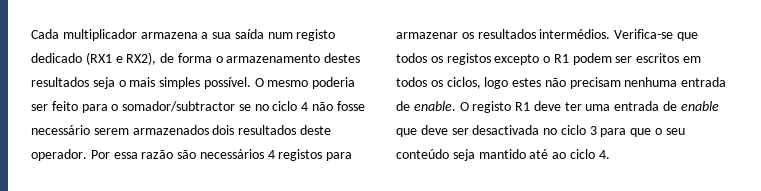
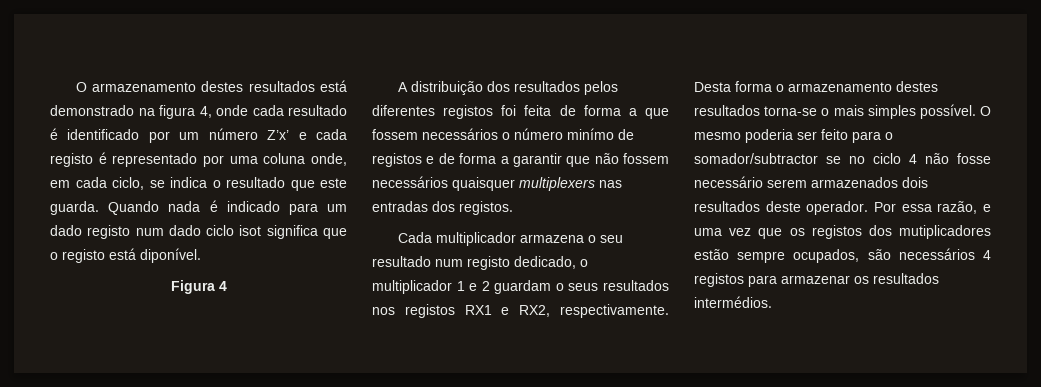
[31,29,336,41] [31,52,175,65] Cada multiplicador armazena a sua saída num registo dedicado (RX1 e RX2), de -> [75,80,348,92] [50,105,347,119] [50,128,347,143] [50,152,347,167] [50,177,347,191] [50,200,347,215] [50,225,347,239] [50,248,201,263] [170,280,227,294] [397,81,618,95] [372,105,669,119] [372,128,634,140] [372,153,669,167] [372,176,622,191] [372,201,513,215] [397,232,623,246] [372,256,588,270] [372,280,669,294] [372,304,669,318] [694,82,731,92] O armazenamento destes resultados está demonstrado na figura 4, onde cada resultado é identificado por um número Z’x’ e cada registo é representado por uma coluna onde, em cada ciclo, se indica o resultado que este guarda. Quando nada é indicado para um dado registo num dado ciclo isot significa que o registo está diponível. // Figura 4 // A distribuição dos resultados pelos diferentes registos foi feita de forma a que fossem necessários o número minímo de registos e de forma a garantir que não fossem necessários quaisquer multiplexers nas entradas dos registos. // Cada multiplicador armazena o seu resultado num registo dedicado, o multiplicador 1 e 2 guardam o seus resultados nos registos RX1 e RX2, respectivamente. Desta
[92,77,115,89] seja -> [764,106,818,116] torna-se
[141,150,174,159] razão -> [937,201,991,214] [694,225,991,239] [694,249,860,263] razão, e uma vez que os registos dos mutiplicadores estão sempre ocupados,
[614,29,698,41] [396,53,702,65] [396,77,727,89] [396,101,719,113] [396,125,685,137] [396,149,610,161] Verifica-se que todos os registos excepto o R1 podem ser escritos em todos os ciclos, logo estes não precisam nenhuma entrada de enable. O registo R1 deve ter uma entrada de enable que deve ser desactivada no ciclo 3 para que o seu conteúdo seja mantido até ao ciclo 4. -> (772, 302) none

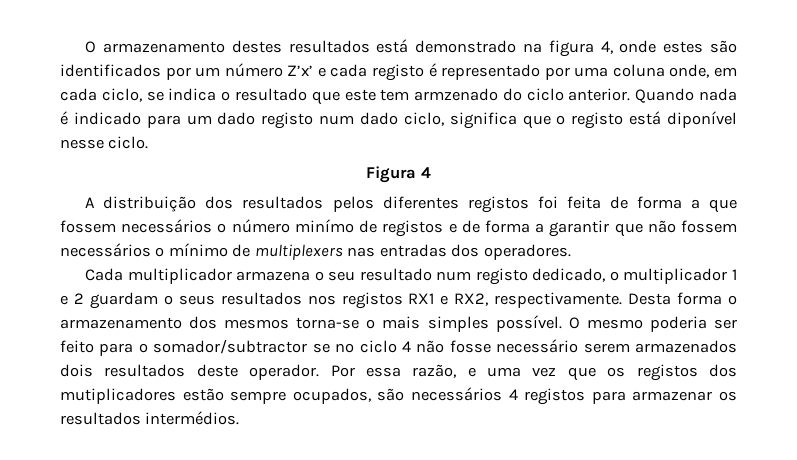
[252,105,347,116] [50,128,140,140] cada resultado é identificado -> [663,40,738,53] [60,64,161,77] estes são identificados
[50,201,99,215] guarda. -> [380,88,631,101] tem armzenado do ciclo anterior.
[206,225,262,236] ciclo isot -> [403,112,444,126] ciclo,
[140,248,201,263] diponível. -> [667,111,737,128] [60,136,149,149] diponível nesse ciclo.
[452,177,515,191] quaisquer -> [155,243,251,257] o mínimo de
[459,201,513,215] registos. -> [483,244,571,260] operadores.
[896,81,938,92] [694,105,760,116] destes resultados -> [189,316,290,329] dos mesmos

